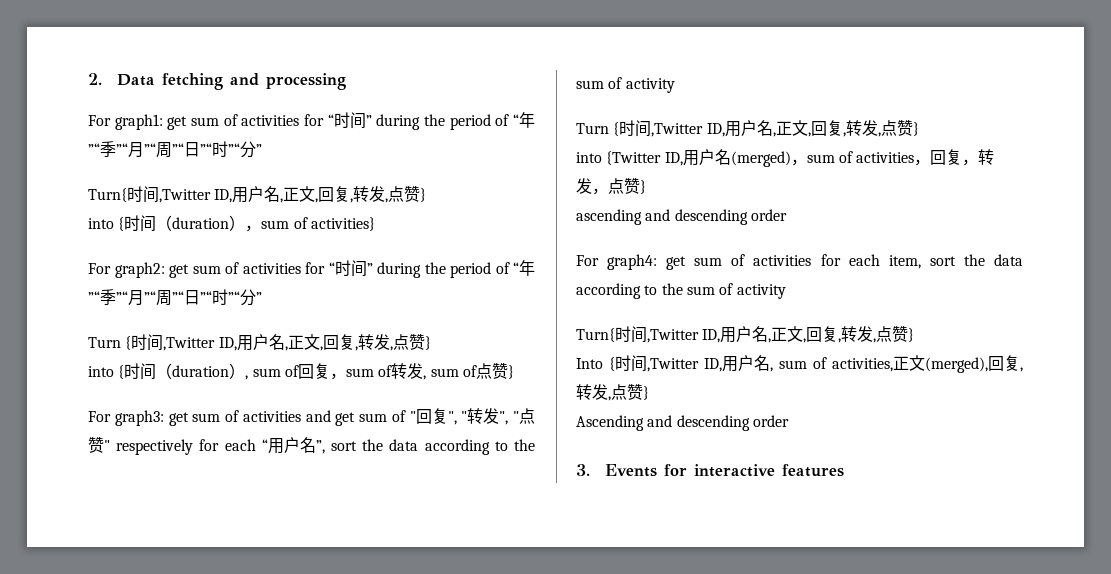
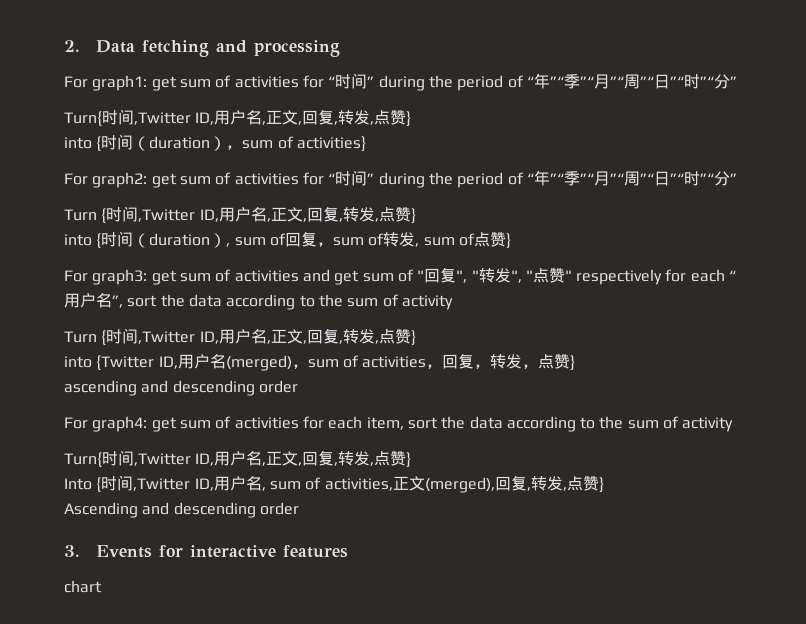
(845, 470) none -> [64,580,102,593] // chart

